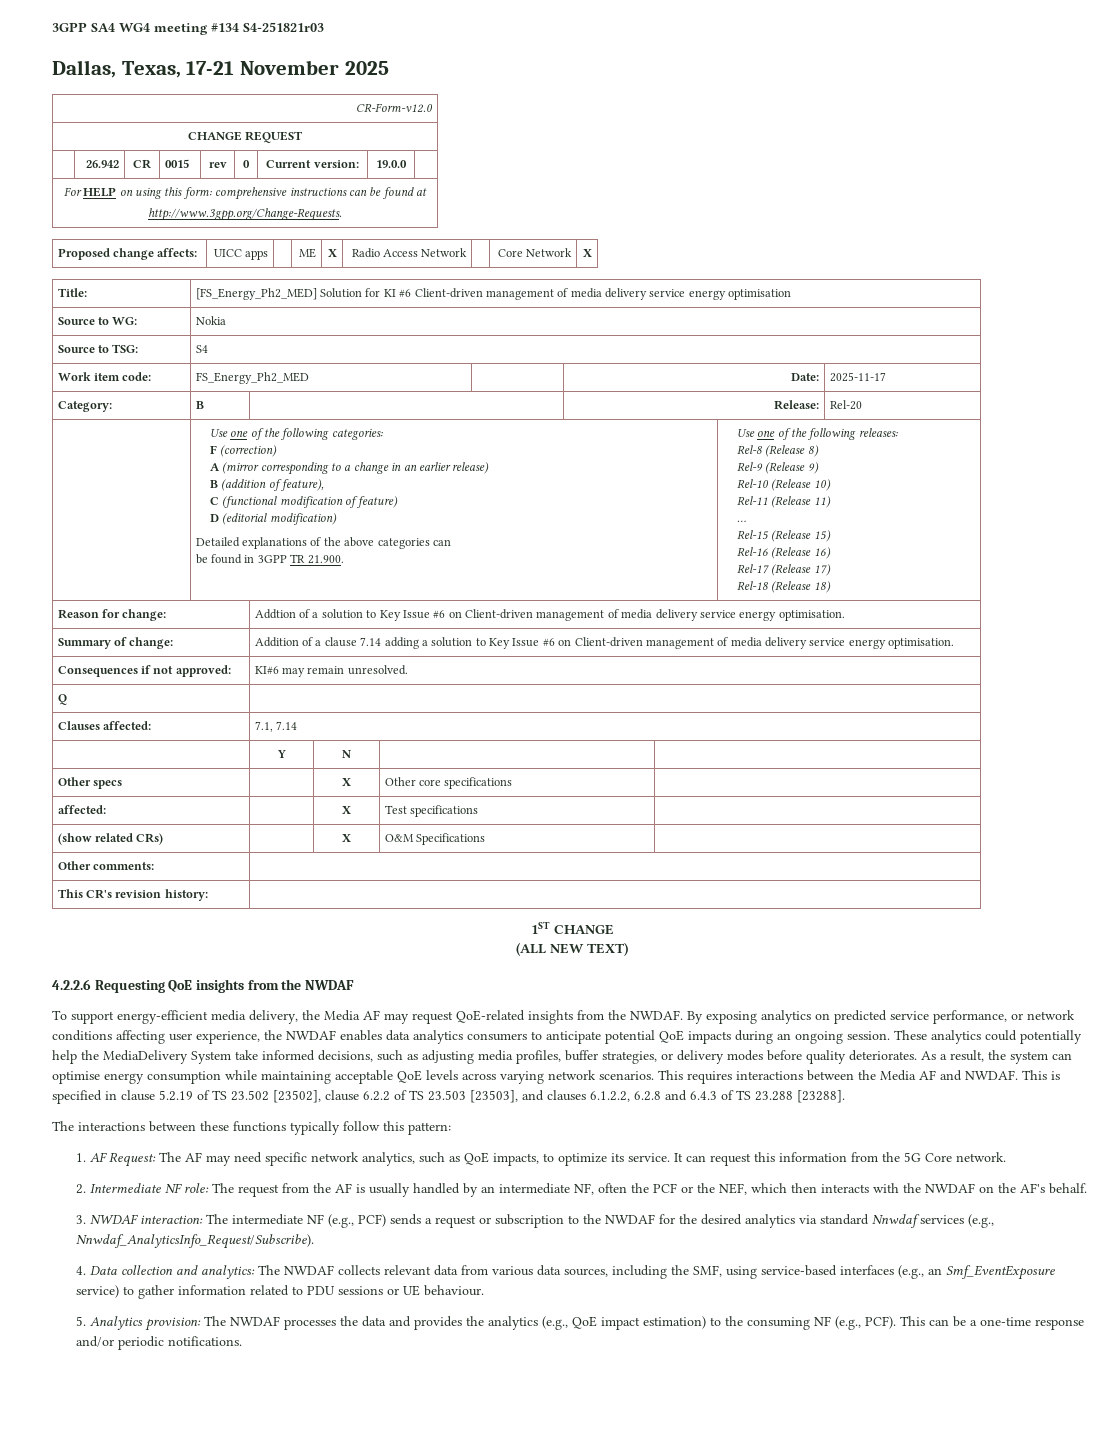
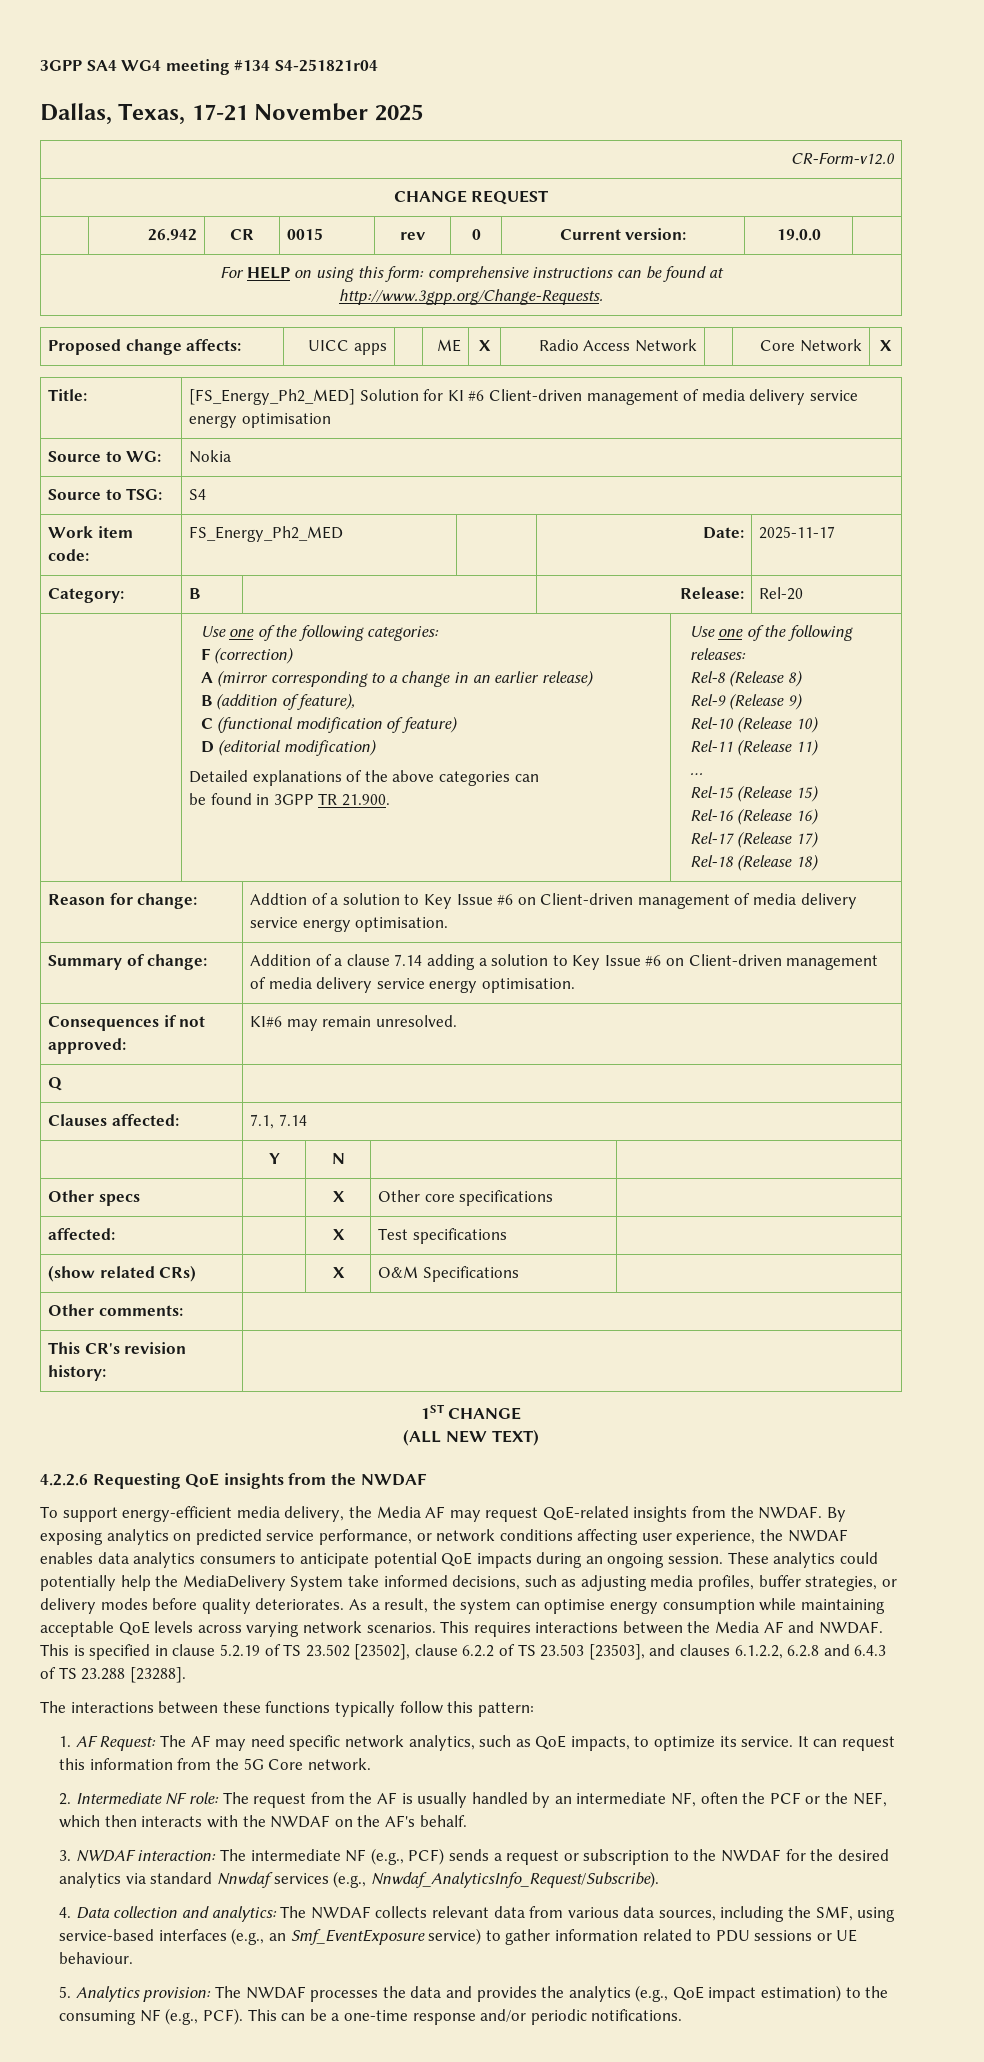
[243,22,324,32] S4-251821r03 -> [274,59,378,72] S4-251821r04

